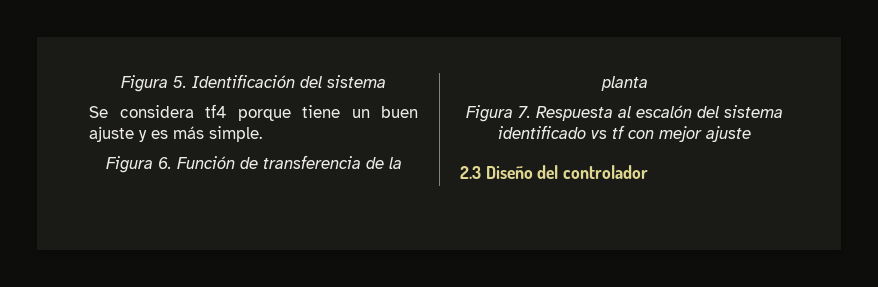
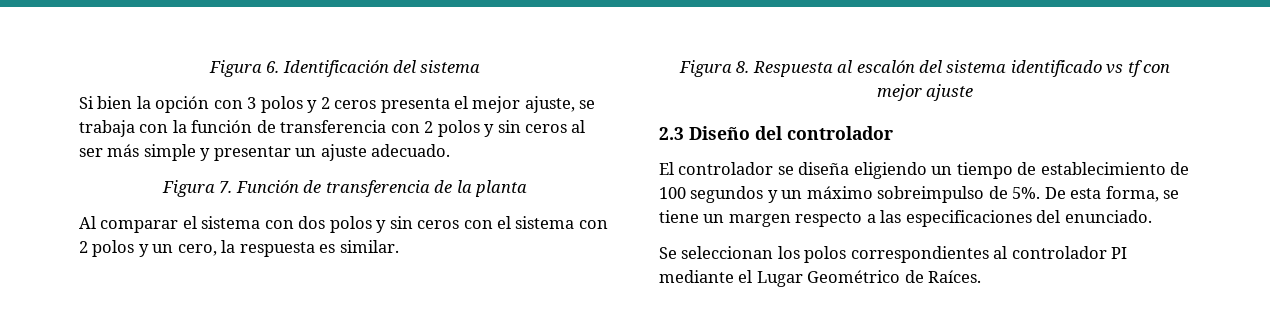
[121,75,187,92] Figura 5. -> [208,60,280,77] Figura 6.
[89,104,418,121] [89,126,262,142] [105,156,172,173] Se considera tf4 porque tiene un buen ajuste y es más simple. // Figura 6. -> [79,96,596,113] [79,120,586,137] [79,144,451,161] [161,180,233,197] Si bien la opción con 3 polos y 2 ceros presenta el mejor ajuste, se trabaja con la función de transferencia con 2 polos y sin ceros al ser más simple y presentar un ajuste adecuado. // Figura 7.
[466,105,531,122] // Figura 7. -> [79,216,608,233] [79,240,399,257] [678,60,750,77] // Al comparar el sistema con dos polos y sin ceros con el sistema con 2 polos y un cero, la respuesta es similar. // Figura 8.
(649, 172) none -> [659,162,1190,179] [659,186,1180,203] [659,210,1152,227] [659,246,1128,263] [659,270,982,287] // El controlador se diseña eligiendo un tiempo de establecimiento de 100 segundos y un máximo sobreimpulso de 5%. De esta forma, se tiene un margen respecto a las especificaciones del enunciado. // Se seleccionan los polos correspondientes al controlador PI mediante el Lugar Geométrico de Raíces.

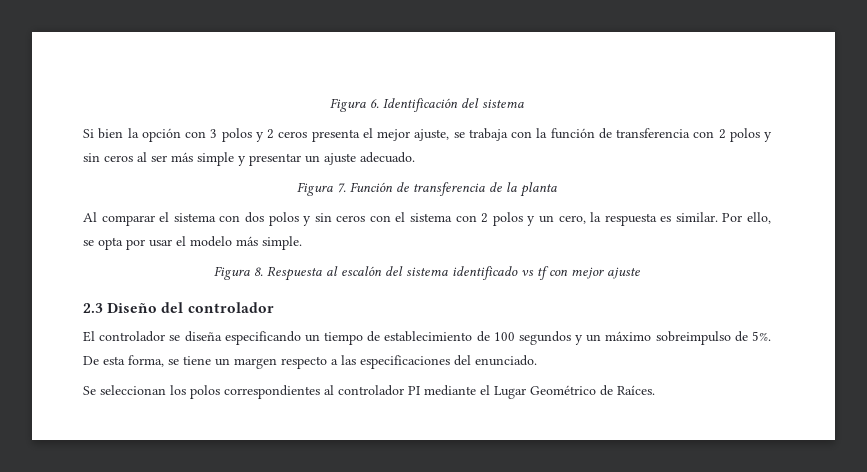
(399, 246) none -> [722,212,772,224] [83,236,302,250] Por ello, se opta por usar el modelo más simple.
[853,162,927,179] eligiendo -> [224,331,301,345] especificando

